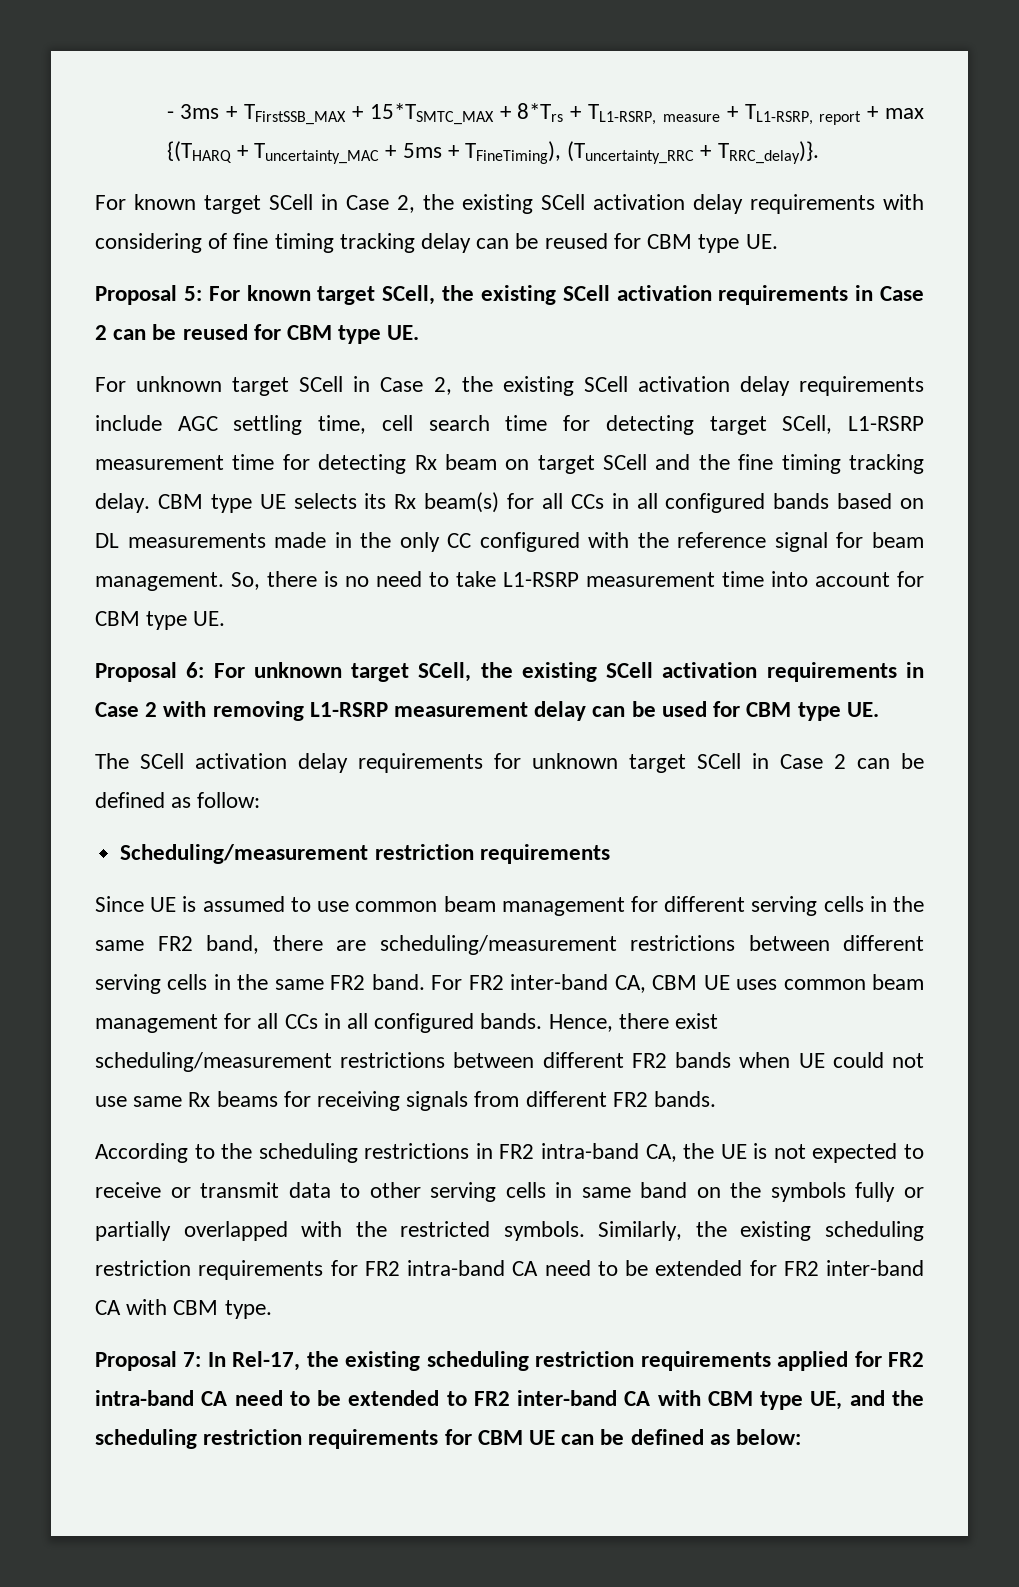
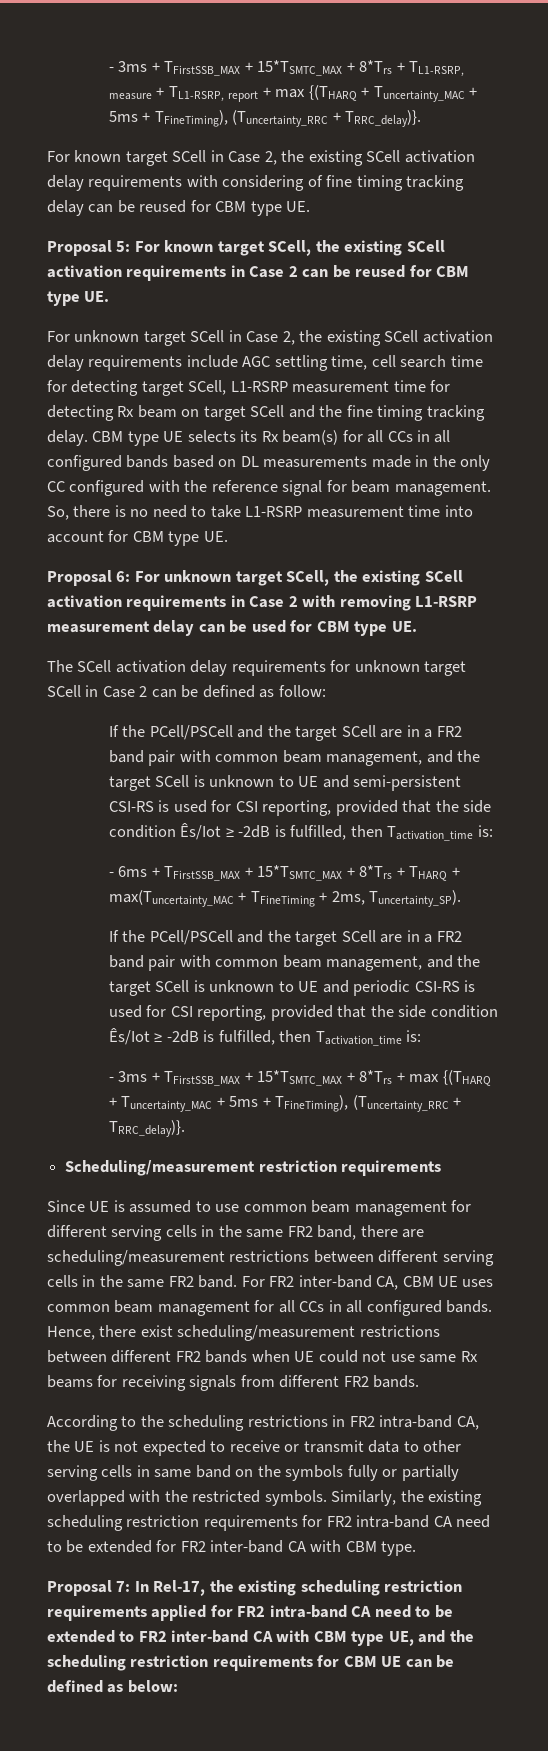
(261, 800) none -> [109,725,462,741] [109,750,481,766] [109,775,462,791] [109,800,492,816] [109,823,493,841] [109,865,460,881] [109,890,462,907] [109,930,462,946] [109,955,481,971] [109,980,476,996] [109,1005,498,1021] [109,1028,422,1046] [109,1070,491,1086] [109,1095,462,1112] [109,1120,186,1137] // If the PCell/PSCell and the target SCell are in a FR2 band pair with common beam management, and the target SCell is unknown to UE and semi-persistent CSI-RS is used for CSI reporting, provided that the side condition Ês/Iot ≥ -2dB is fulfilled, then Tactivation_time is: // - 6ms + TFirstSSB_MAX + 15*TSMTC_MAX + 8*Trs + THARQ + max(Tuncertainty_MAC + TFineTiming + 2ms, Tuncertainty_SP). // If the PCell/PSCell and the target SCell are in a FR2 band pair with common beam management, and the target SCell is unknown to UE and periodic CSI-RS is used for CSI reporting, provided that the side condition Ês/Iot ≥ -2dB is fulfilled, then Tactivation_time is: // - 3ms + TFirstSSB_MAX + 15*TSMTC_MAX + 8*Trs + max {(THARQ + Tuncertainty_MAC + 5ms + TFineTiming), (Tuncertainty_RRC + TRRC_delay)}.

